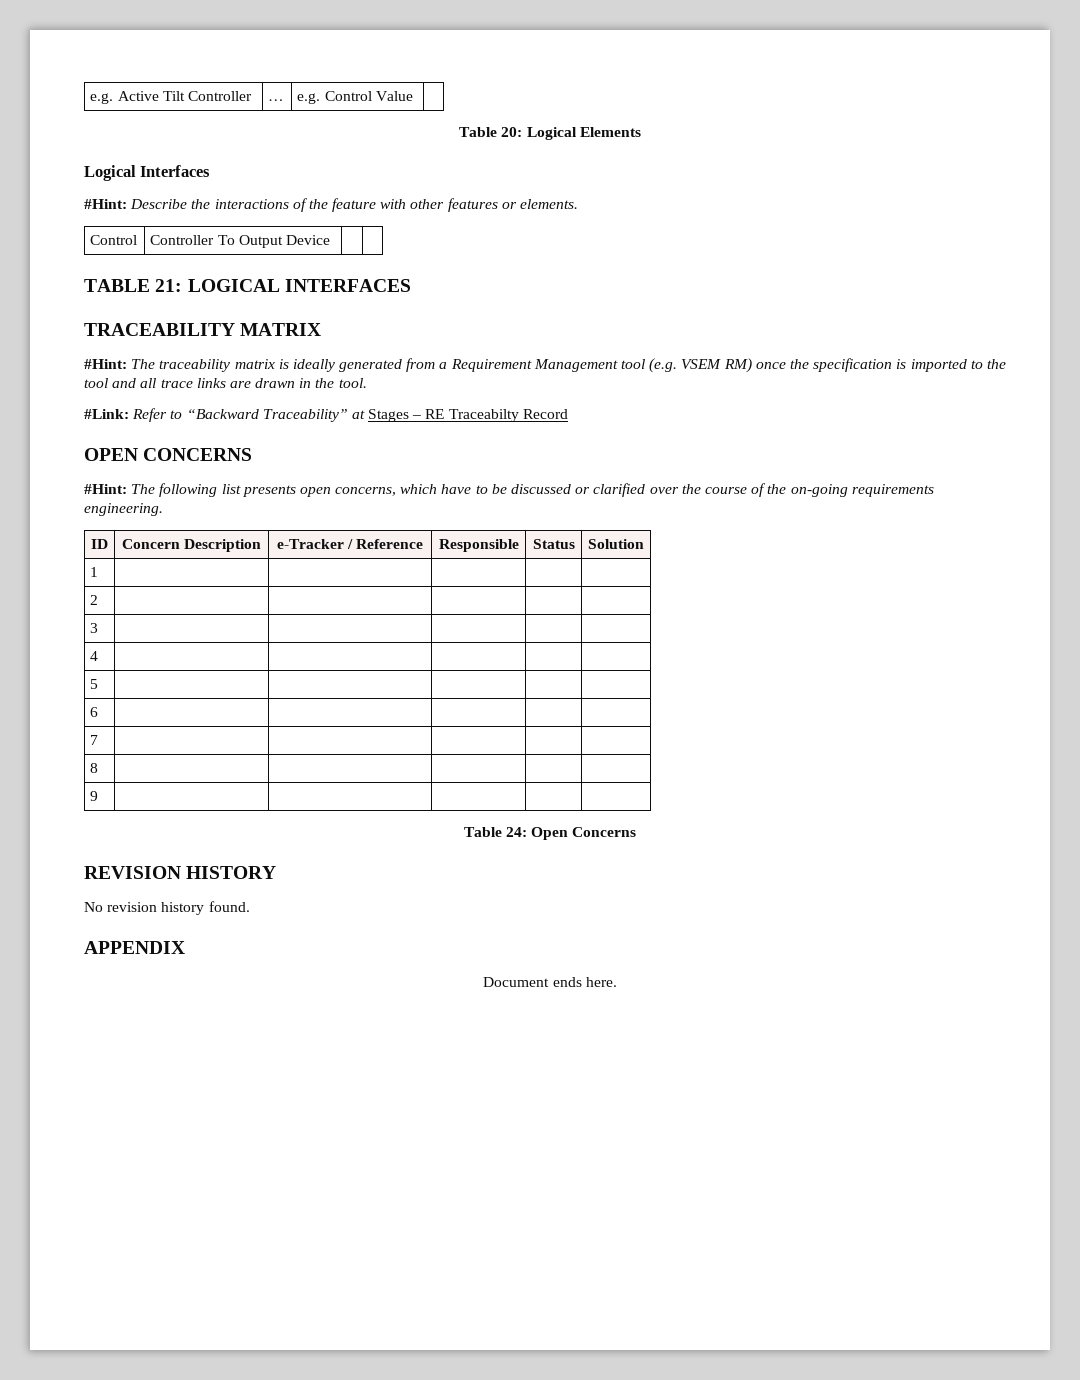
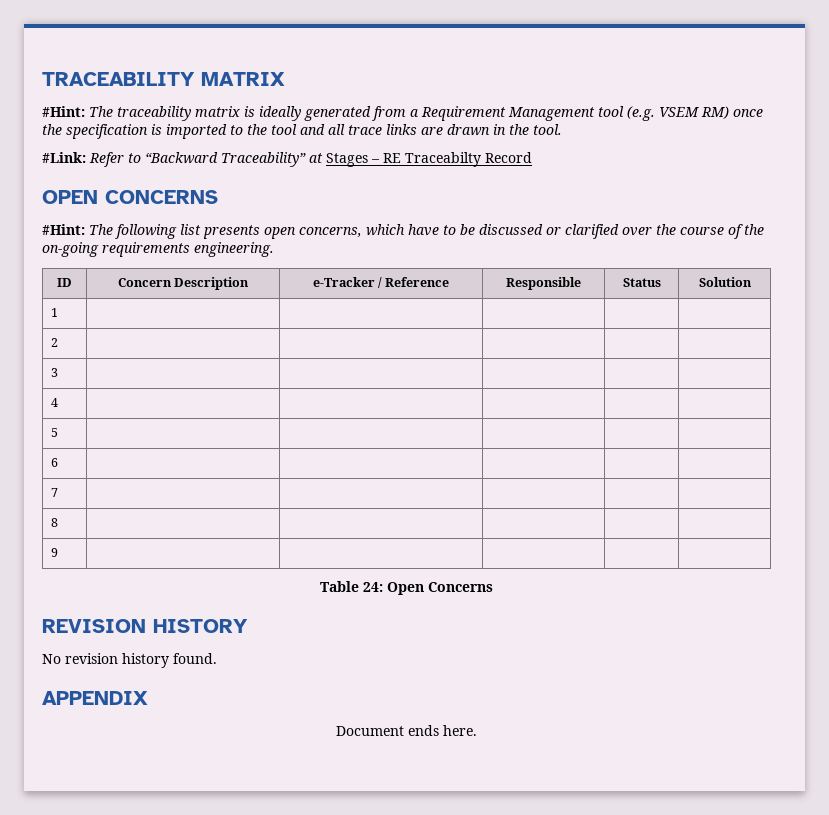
[90,91,252,104] [268,99,285,101] [297,91,413,104] [459,127,641,140] [84,165,211,181] [84,198,579,212] [90,235,138,245] [150,235,330,248] [84,279,411,292] e.g. Active Tilt Controller | … | e.g. Control Value | // Table 20: Logical Elements // Logical Interfaces // #Hint: Describe the interactions of the feature with other features or elements. // Control | Controller To Output Device | | // TABLE 21: LOGICAL INTERFACES // -> (42, 79) none

